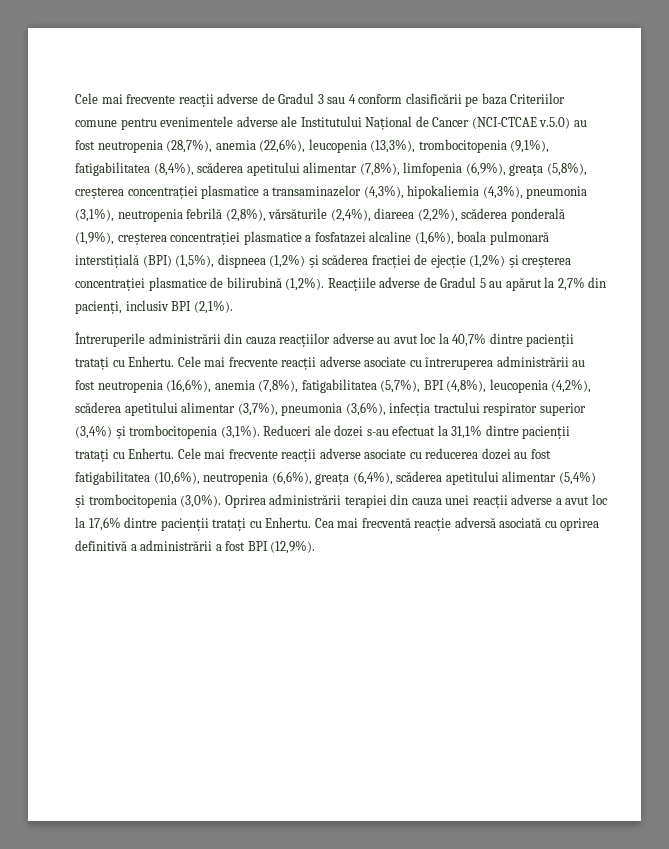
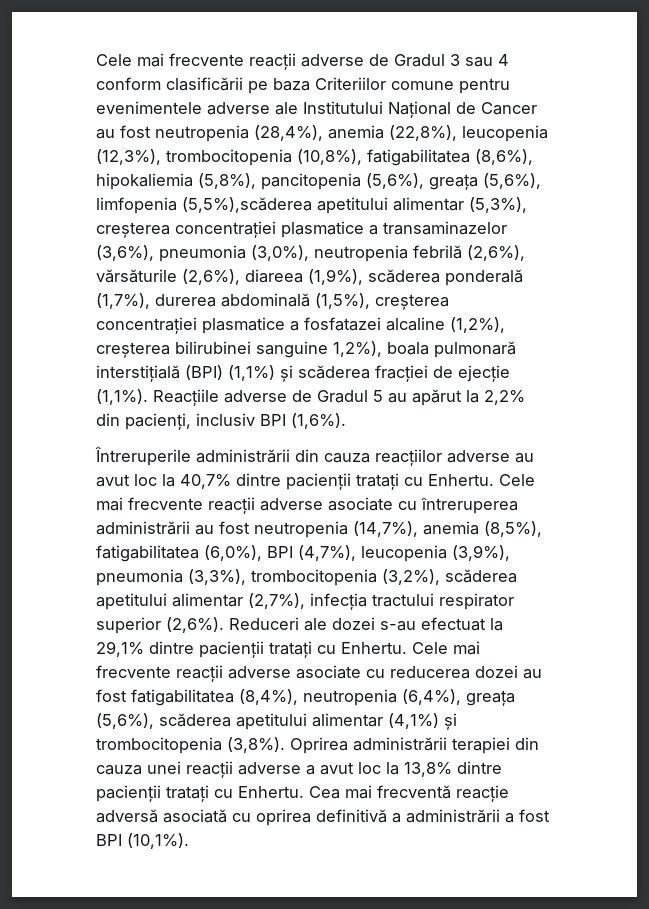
[471,117,587,129] [75,139,550,153] [75,162,587,176] (NCI-CTCAE v.5.0) au fost neutropenia (28,7%), anemia (22,6%), leucopenia (13,3%), trombocitopenia (9,1%), fatigabilitatea (8,4%), scăderea apetitului alimentar (7,8%), limfopenia (6,9%), greața (5,8%), -> [96,125,548,142] [96,149,533,166] [96,173,541,190] [96,197,527,214] au fost neutropenia (28,4%), anemia (22,8%), leucopenia (12,3%), trombocitopenia (10,8%), fatigabilitatea (8,6%), hipokaliemia (5,8%), pancitopenia (5,6%), greața (5,6%), limfopenia (5,5%),scăderea apetitului alimentar (5,3%),
[363,185,588,199] [75,208,565,222] [75,231,114,245] (4,3%), hipokaliemia (4,3%), pneumonia (3,1%), neutropenia febrilă (2,8%), vărsăturile (2,4%), diareea (2,2%), scăderea ponderală (1,9%), -> [96,245,525,262] [96,269,523,286] [96,293,370,309] (3,6%), pneumonia (3,0%), neutropenia febrilă (2,6%), vărsăturile (2,6%), diareea (1,9%), scăderea ponderală (1,7%), durerea abdominală (1,5%),
[414,231,454,245] (1,6%), -> [450,317,505,333] [96,341,382,358] (1,2%), creșterea bilirubinei sanguine 1,2%),
[175,254,306,268] (1,5%), dispneea (1,2%) -> [228,365,275,381] (1,1%)
[469,254,572,268] [75,277,325,291] (1,2%) și creșterea concentrației plasmatice de bilirubină (1,2%). -> [96,389,148,405] (1,1%).
[557,277,585,291] 2,7% -> [484,390,525,405] 2,2%
[193,300,233,314] (2,1%). -> [291,413,346,429] (1,6%).
[166,379,592,393] [75,402,586,416] [75,425,260,439] (16,6%), anemia (7,8%), fatigabilitatea (5,7%), BPI (4,8%), leucopenia (4,2%), scăderea apetitului alimentar (3,7%), pneumonia (3,6%), infecția tractului respirator superior (3,4%) și trombocitopenia (3,1%). -> [353,521,542,537] [96,545,510,562] [96,569,517,586] [96,593,514,610] [96,617,224,634] (14,7%), anemia (8,5%), fatigabilitatea (6,0%), BPI (4,7%), leucopenia (3,9%), pneumonia (3,3%), trombocitopenia (3,2%), scăderea apetitului alimentar (2,7%), infecția tractului respirator superior (2,6%).
[451,425,483,439] 31,1% -> [96,641,144,657] 29,1%
[153,471,596,485] [75,494,222,508] (10,6%), neutropenia (6,6%), greața (6,4%), scăderea apetitului alimentar (5,4%) și trombocitopenia (3,0%). -> [239,689,515,706] [96,713,457,730] [96,737,285,754] (8,4%), neutropenia (6,4%), greața (5,6%), scăderea apetitului alimentar (4,1%) și trombocitopenia (3,8%).
[88,517,121,531] 17,6% -> [404,762,452,777] 13,8%
[270,540,316,554] (12,9%). -> [127,833,189,849] (10,1%).

